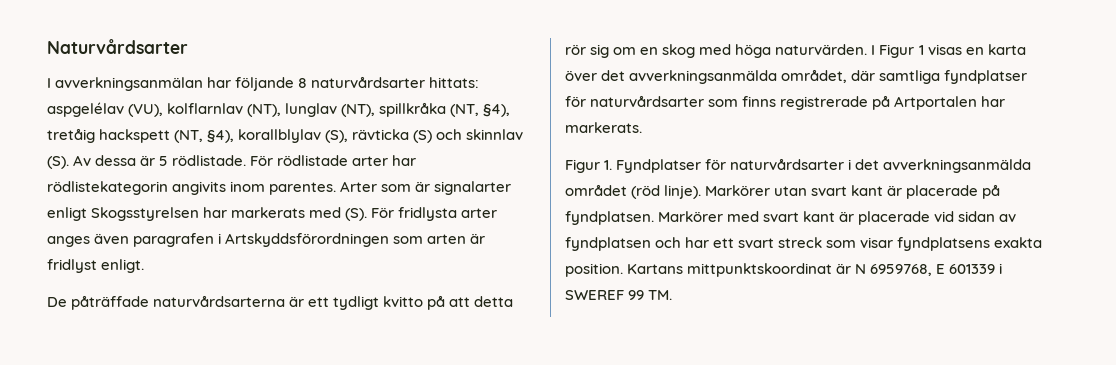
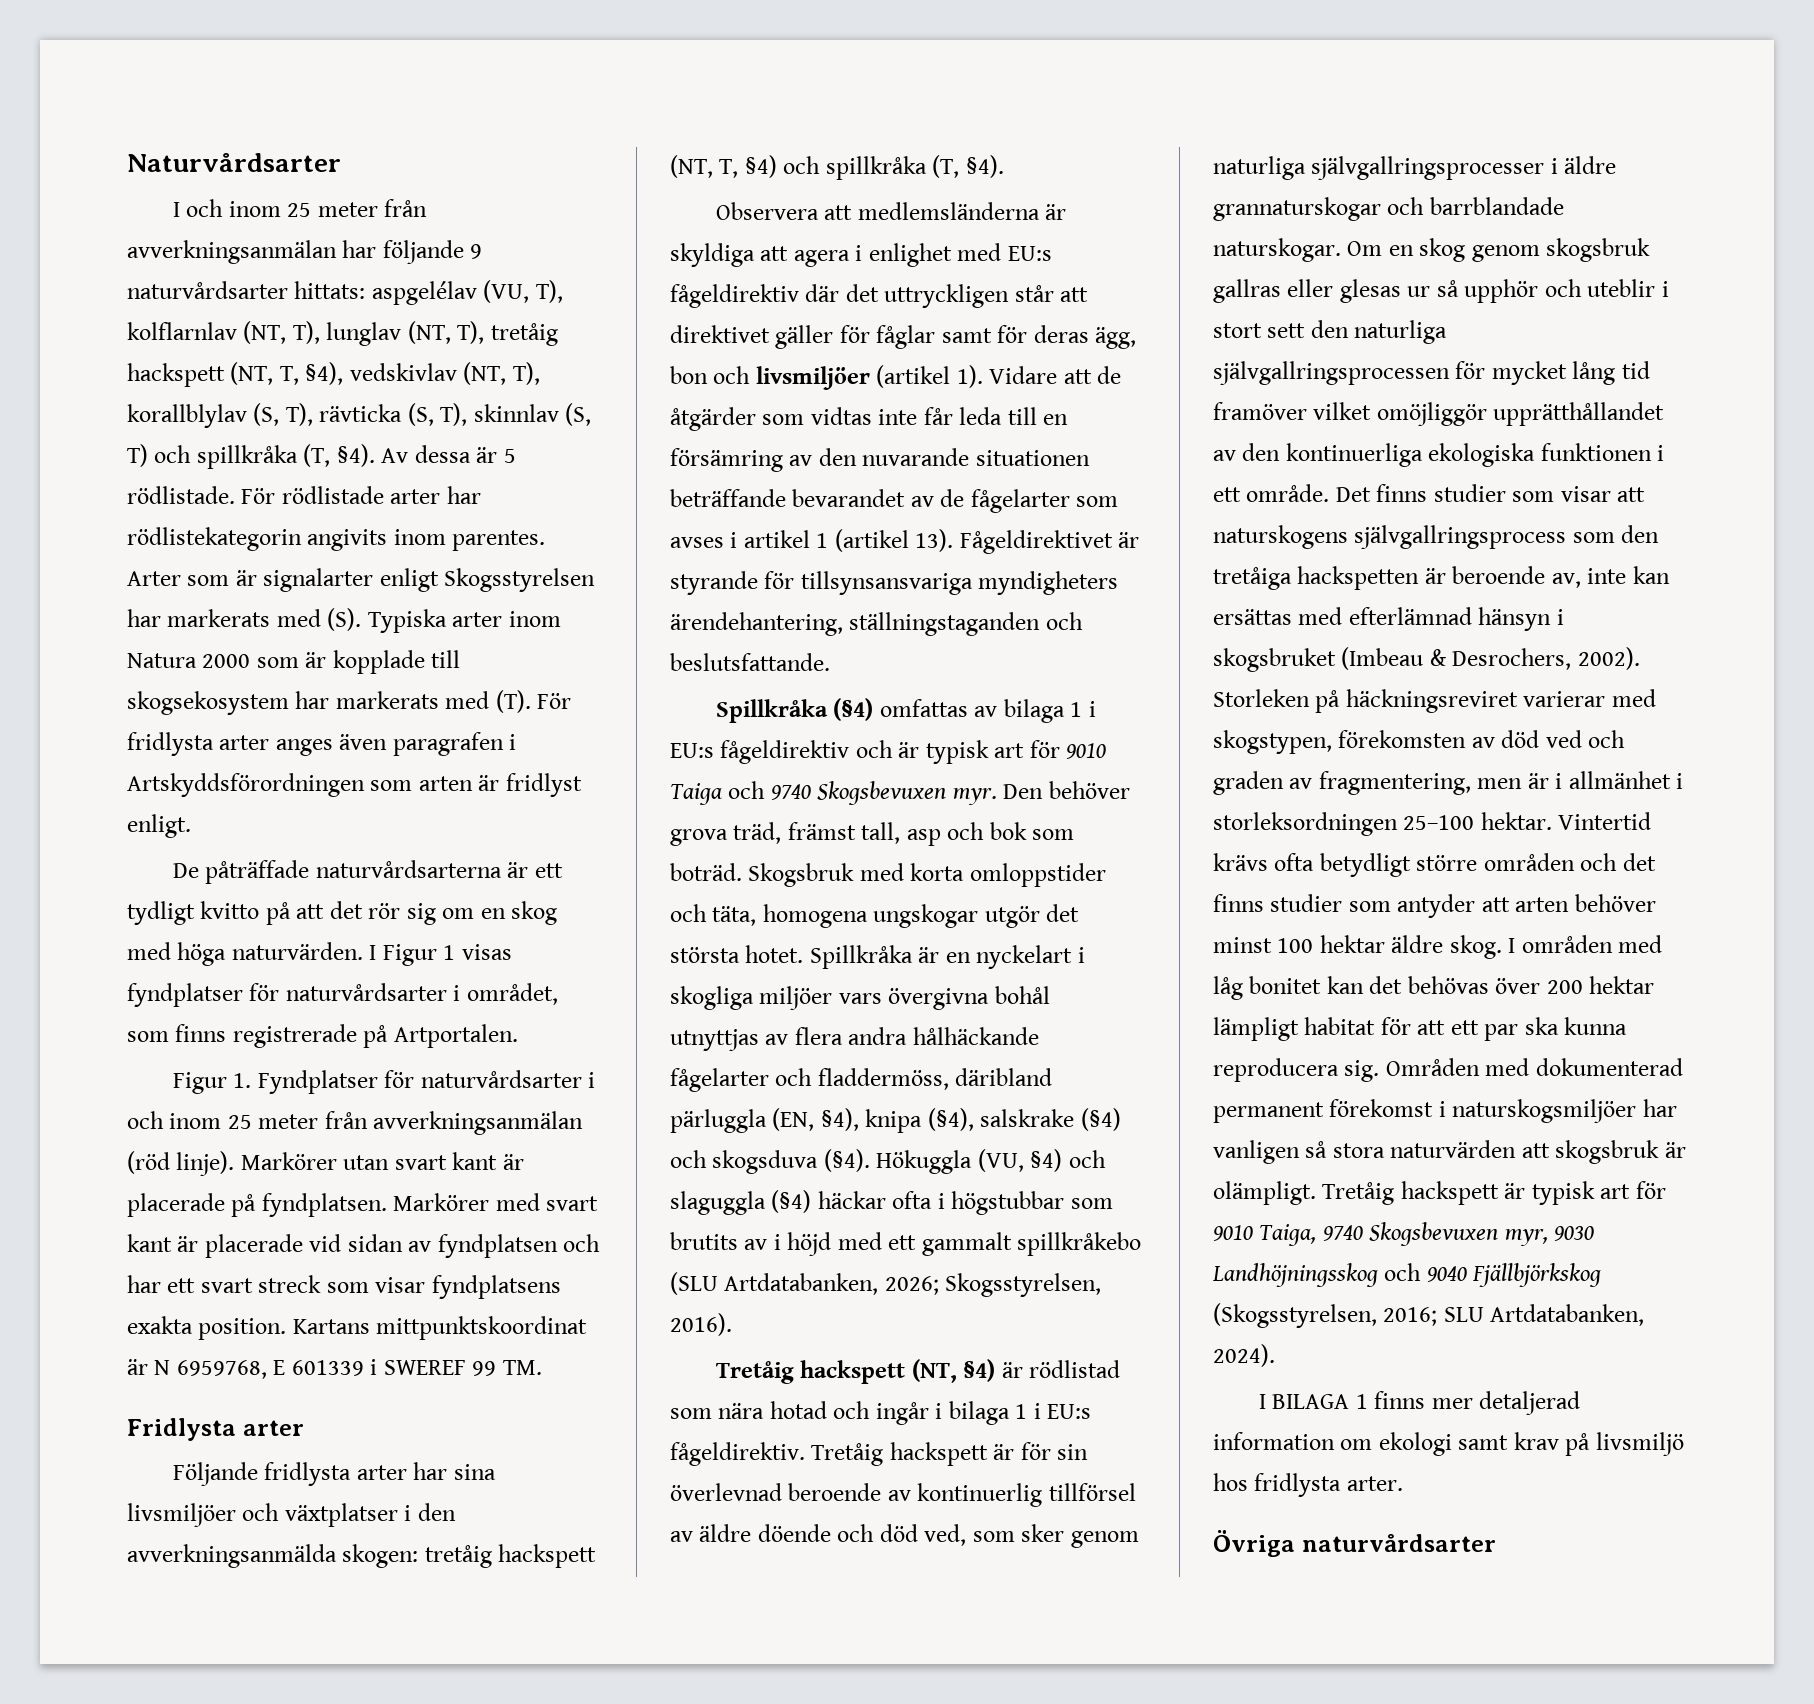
(51, 83) none -> [186,199,428,217] och inom 25 meter från
[298,78,308,88] 8 -> [470,244,483,259] 9
[128,102,511,117] [47,128,524,143] [47,156,69,169] (VU), kolflarnlav (NT), lunglav (NT), spillkråka (NT, §4), tretåig hackspett (NT, §4), korallblylav (S), rävticka (S) och skinnlav (S). -> [483,280,563,303] [127,321,558,346] [127,362,540,387] [127,403,592,428] [127,444,375,469] (VU, T), kolflarnlav (NT, T), lunglav (NT, T), tretåig hackspett (NT, T, §4), vedskivlav (NT, T), korallblylav (S, T), rävticka (S, T), skinnlav (S, T) och spillkråka (T, §4).
(368, 214) none -> [367,609,561,633] [127,650,461,674] [127,690,531,715] Typiska arter inom Natura 2000 som är kopplade till skogsekosystem har markerats med (T).
[474,296,514,307] detta -> [329,901,363,919] det
[965,44,1026,55] [565,69,941,84] en karta över det avverkningsanmälda området, där samtliga -> (512, 952) none
(705, 101) none -> [453,983,558,1005] i området,
[894,96,1006,110] [565,122,642,133] Artportalen har markerats. -> [393,1024,518,1048] Artportalen.
[855,159,1032,173] [565,184,627,196] det avverkningsanmälda området -> [127,1111,584,1135] och inom 25 meter från avverkningsanmälan
(673, 295) none -> [127,1418,304,1441] [172,1462,496,1486] [127,1503,456,1527] [127,1544,597,1568] [670,155,1004,180] [715,202,1067,220] [670,243,1052,267] [670,284,1089,308] [670,325,1137,349] [670,365,1122,390] [670,407,1069,431] [670,448,1090,472] [670,489,1119,513] [670,529,1140,554] [670,571,1119,595] [670,612,1083,636] [670,653,830,671] [715,698,1096,723] [670,740,1107,764] [670,781,1130,805] [670,822,1075,846] [670,863,1106,887] [670,904,1080,928] [670,945,1085,969] [670,986,1050,1010] [670,1027,1039,1051] [670,1068,1053,1092] [670,1108,1121,1133] [670,1149,1106,1174] [670,1190,1113,1215] [670,1232,1142,1256] [670,1272,1102,1297] [670,1313,732,1336] [715,1359,1121,1384] [670,1401,1092,1425] [670,1442,1089,1466] [670,1483,1136,1507] [670,1524,1139,1548] [1213,156,1617,180] [1213,197,1564,221] [1213,238,1651,262] [1213,279,1669,303] [1213,320,1448,344] [1213,361,1650,385] [1213,402,1665,426] [1213,443,1665,467] [1213,484,1646,502] [1213,525,1660,549] [1213,566,1670,590] [1213,607,1564,631] [1213,647,1640,672] [1213,689,1656,713] [1213,730,1626,754] [1213,771,1684,795] [1213,812,1652,836] [1213,853,1656,877] [1213,894,1656,918] [1213,935,1663,959] [1213,976,1655,1000] [1213,1017,1628,1041] [1213,1058,1683,1082] [1213,1099,1677,1123] [1213,1140,1686,1164] [1213,1181,1666,1205] [1213,1222,1595,1246] [1212,1263,1602,1287] [1213,1303,1645,1328] [1213,1344,1275,1367] [1258,1391,1581,1415] [1213,1432,1684,1456] [1213,1473,1403,1497] [1213,1530,1496,1557] // Fridlysta arter // Följande fridlysta arter har sina livsmiljöer och växtplatser i den avverkningsanmälda skogen: tretåig hackspett (NT, T, §4) och spillkråka (T, §4). // Observera att medlemsländerna är skyldiga att agera i enlighet med EU:s fågeldirektiv där det uttryckligen står att direktivet gäller för fåglar samt för deras ägg, bon och livsmiljöer (artikel 1). Vidare att de åtgärder som vidtas inte får leda till en försämring av den nuvarande situationen beträffande bevarandet av de fågelarter som avses i artikel 1 (artikel 13). Fågeldirektivet är styrande för tillsynsansvariga myndigheters ärendehantering, ställningstaganden och beslutsfattande. // Spillkråka (§4) omfattas av bilaga 1 i EU:s fågeldirektiv och är typisk art för 9010 Taiga och 9740 Skogsbevuxen myr. Den behöver grova träd, främst tall, asp och bok som boträd. Skogsbruk med korta omloppstider och täta, homogena ungskogar utgör det största hotet. Spillkråka är en nyckelart i skogliga miljöer vars övergivna bohål utnyttjas av flera andra hålhäckande fågelarter och fladdermöss, däribland pärluggla (EN, §4), knipa (§4), salskrake (§4) och skogsduva (§4). Hökuggla (VU, §4) och slaguggla (§4) häckar ofta i högstubbar som brutits av i höjd med ett gammalt spillkråkebo (SLU Artdatabanken, 2026; Skogsstyrelsen, 2016). // Tretåig hackspett (NT, §4) är rödlistad som nära hotad och ingår i bilaga 1 i EU:s fågeldirektiv. Tretåig hackspett är för sin överlevnad beroende av kontinuerlig tillförsel av äldre döende och död ved, som sker genom naturliga självgallringsprocesser i äldre grannaturskogar och barrblandade naturskogar. Om en skog genom skogsbruk gallras eller glesas ur så upphör och uteblir i stort sett den naturliga självgallringsprocessen för mycket lång tid framöver vilket omöjliggör upprätthållandet av den kontinuerliga ekologiska funktionen i ett område. Det finns studier som visar att naturskogens självgallringsprocess som den tretåiga hackspetten är beroende av, inte kan ersättas med efterlämnad hänsyn i skogsbruket (Imbeau & Desrochers, 2002). Storleken på häckningsreviret varierar med skogstypen, förekomsten av död ved och graden av fragmentering, men är i allmänhet i storleksordningen 25–100 hektar. Vintertid krävs ofta betydligt större områden och det finns studier som antyder att arten behöver minst 100 hektar äldre skog. I områden med låg bonitet kan det behövas över 200 hektar lämpligt habitat för att ett par ska kunna reproducera sig. Områden med dokumenterad permanent förekomst i naturskogsmiljöer har vanligen så stora naturvärden att skogsbruk är olämpligt. Tretåig hackspett är typisk art för 9010 Taiga, 9740 Skogsbevuxen myr, 9030 Landhöjningsskog och 9040 Fjällbjörkskog (Skogsstyrelsen, 2016; SLU Artdatabanken, 2024). // I BILAGA 1 finns mer detaljerad information om ekologi samt krav på livsmiljö hos fridlysta arter. // Övriga naturvårdsarter

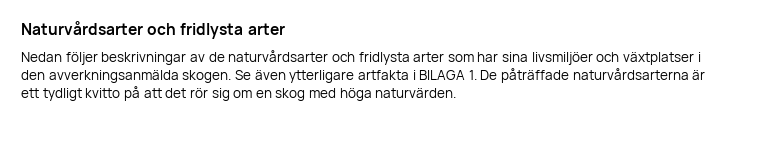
[172,199,428,217] [127,240,483,264] [127,280,563,305] [127,321,558,346] [127,362,540,387] [127,403,592,428] [127,444,516,469] [127,486,481,504] [127,527,546,551] [127,568,596,592] [127,608,561,633] [127,650,461,674] [127,690,572,715] [127,732,517,756] [127,773,582,797] [127,814,191,838] // I och inom 25 meter från avverkningsanmälan har följande 9 naturvårdsarter hittats: aspgelélav (VU, T), kolflarnlav (NT, T), lunglav (NT, T), tretåig hackspett (NT, T, §4), vedskivlav (NT, T), korallblylav (S, T), rävticka (S, T), skinnlav (S, T) och spillkråka (T, §4). Av dessa är 5 rödlistade. För rödlistade arter har rödlistekategorin angivits inom parentes. Arter som är signalarter enligt Skogsstyrelsen har markerats med (S). Typiska arter inom Natura 2000 som är kopplade till skogsekosystem har markerats med (T). För fridlysta arter anges även paragrafen i Artskyddsförordningen som arten är fridlyst enligt. // -> [147,23,285,39] [21,50,701,65] [21,70,477,83] och fridlysta arter // Nedan följer beskrivningar av de naturvårdsarter och fridlysta arter som har sina livsmiljöer och växtplatser i den avverkningsanmälda skogen. Se även ytterligare artfakta i BILAGA 1.
[369,944,512,966] [127,983,558,1007] [127,1024,518,1048] [172,1070,596,1094] [127,1111,584,1135] [127,1151,524,1176] [127,1193,599,1217] [127,1234,601,1258] [127,1275,561,1299] [127,1316,588,1340] [127,1359,542,1379] [127,1418,304,1441] [172,1462,496,1486] [127,1503,456,1527] [127,1544,597,1568] [670,155,1004,180] [715,202,1067,220] [670,243,1052,267] [670,284,1089,308] [670,325,1137,349] [670,365,1122,390] [670,407,1069,431] [670,448,1090,472] [670,489,1119,513] [670,529,1140,554] [670,571,1119,595] [670,612,1083,636] [670,653,830,671] [715,698,1096,723] [670,740,1107,764] [670,781,1130,805] [670,822,1075,846] [670,863,1106,887] [670,904,1080,928] [670,945,1085,969] [670,986,1050,1010] [670,1027,1039,1051] [670,1068,1053,1092] [670,1108,1121,1133] [670,1149,1106,1174] [670,1190,1113,1215] [670,1232,1142,1256] [670,1272,1102,1297] [670,1313,732,1336] [715,1359,1121,1384] [670,1401,1092,1425] [670,1442,1089,1466] [670,1483,1136,1507] [670,1524,1139,1548] [1213,156,1617,180] [1213,197,1564,221] [1213,238,1651,262] [1213,279,1669,303] [1213,320,1448,344] [1213,361,1650,385] [1213,402,1665,426] [1213,443,1665,467] [1213,484,1646,502] [1213,525,1660,549] [1213,566,1670,590] [1213,607,1564,631] [1213,647,1640,672] [1213,689,1656,713] [1213,730,1626,754] [1213,771,1684,795] [1213,812,1652,836] [1213,853,1656,877] [1213,894,1656,918] [1213,935,1663,959] [1213,976,1655,1000] [1213,1017,1628,1041] [1213,1058,1683,1082] [1213,1099,1677,1123] [1213,1140,1686,1164] [1213,1181,1666,1205] [1213,1222,1595,1246] [1212,1263,1602,1287] [1213,1303,1645,1328] [1213,1344,1275,1367] [1258,1391,1581,1415] [1213,1432,1684,1456] [1213,1473,1403,1497] [1213,1530,1496,1557] I Figur 1 visas fyndplatser för naturvårdsarter i området, som finns registrerade på Artportalen. // Figur 1. Fyndplatser för naturvårdsarter i och inom 25 meter från avverkningsanmälan (röd linje). Markörer utan svart kant är placerade på fyndplatsen. Markörer med svart kant är placerade vid sidan av fyndplatsen och har ett svart streck som visar fyndplatsens exakta position. Kartans mittpunktskoordinat är N 6959768, E 601339 i SWEREF 99 TM. // Fridlysta arter // Följande fridlysta arter har sina livsmiljöer och växtplatser i den avverkningsanmälda skogen: tretåig hackspett (NT, T, §4) och spillkråka (T, §4). // Observera att medlemsländerna är skyldiga att agera i enlighet med EU:s fågeldirektiv där det uttryckligen står att direktivet gäller för fåglar samt för deras ägg, bon och livsmiljöer (artikel 1). Vidare att de åtgärder som vidtas inte får leda till en försämring av den nuvarande situationen beträffande bevarandet av de fågelarter som avses i artikel 1 (artikel 13). Fågeldirektivet är styrande för tillsynsansvariga myndigheters ärendehantering, ställningstaganden och beslutsfattande. // Spillkråka (§4) omfattas av bilaga 1 i EU:s fågeldirektiv och är typisk art för 9010 Taiga och 9740 Skogsbevuxen myr. Den behöver grova träd, främst tall, asp och bok som boträd. Skogsbruk med korta omloppstider och täta, homogena ungskogar utgör det största hotet. Spillkråka är en nyckelart i skogliga miljöer vars övergivna bohål utnyttjas av flera andra hålhäckande fågelarter och fladdermöss, däribland pärluggla (EN, §4), knipa (§4), salskrake (§4) och skogsduva (§4). Hökuggla (VU, §4) och slaguggla (§4) häckar ofta i högstubbar som brutits av i höjd med ett gammalt spillkråkebo (SLU Artdatabanken, 2026; Skogsstyrelsen, 2016). // Tretåig hackspett (NT, §4) är rödlistad som nära hotad och ingår i bilaga 1 i EU:s fågeldirektiv. Tretåig hackspett är för sin överlevnad beroende av kontinuerlig tillförsel av äldre döende och död ved, som sker genom naturliga självgallringsprocesser i äldre grannaturskogar och barrblandade naturskogar. Om en skog genom skogsbruk gallras eller glesas ur så upphör och uteblir i stort sett den naturliga självgallringsprocessen för mycket lång tid framöver vilket omöjliggör upprätthållandet av den kontinuerliga ekologiska funktionen i ett område. Det finns studier som visar att naturskogens självgallringsprocess som den tretåiga hackspetten är beroende av, inte kan ersättas med efterlämnad hänsyn i skogsbruket (Imbeau & Desrochers, 2002). Storleken på häckningsreviret varierar med skogstypen, förekomsten av död ved och graden av fragmentering, men är i allmänhet i storleksordningen 25–100 hektar. Vintertid krävs ofta betydligt större områden och det finns studier som antyder att arten behöver minst 100 hektar äldre skog. I områden med låg bonitet kan det behövas över 200 hektar lämpligt habitat för att ett par ska kunna reproducera sig. Områden med dokumenterad permanent förekomst i naturskogsmiljöer har vanligen så stora naturvärden att skogsbruk är olämpligt. Tretåig hackspett är typisk art för 9010 Taiga, 9740 Skogsbevuxen myr, 9030 Landhöjningsskog och 9040 Fjällbjörkskog (Skogsstyrelsen, 2016; SLU Artdatabanken, 2024). // I BILAGA 1 finns mer detaljerad information om ekologi samt krav på livsmiljö hos fridlysta arter. // Övriga naturvårdsarter -> (457, 93) none

